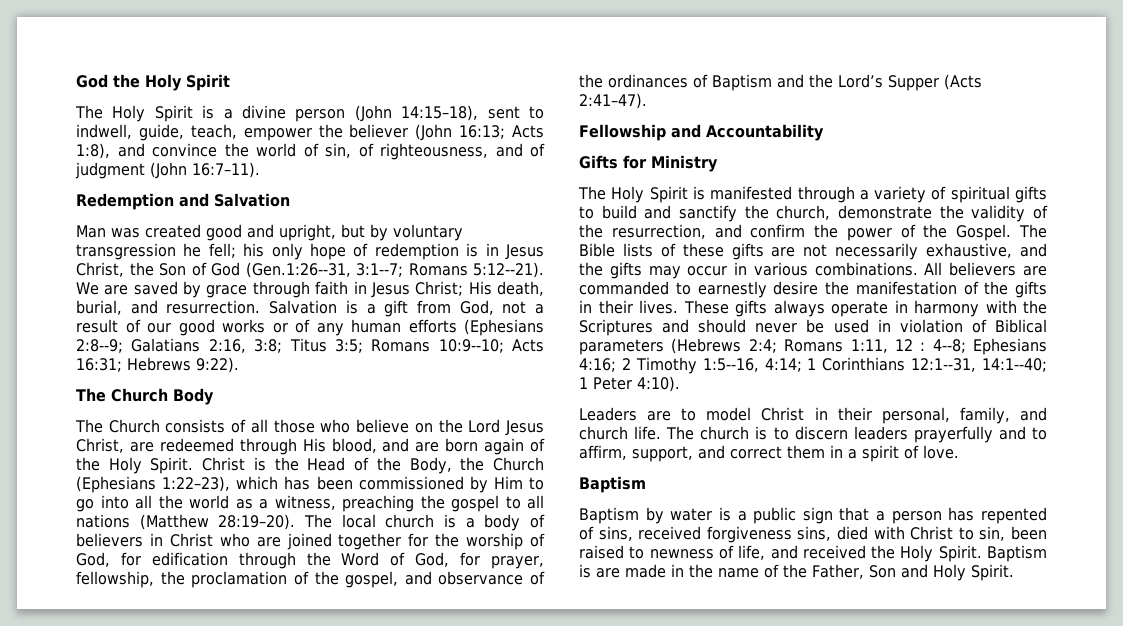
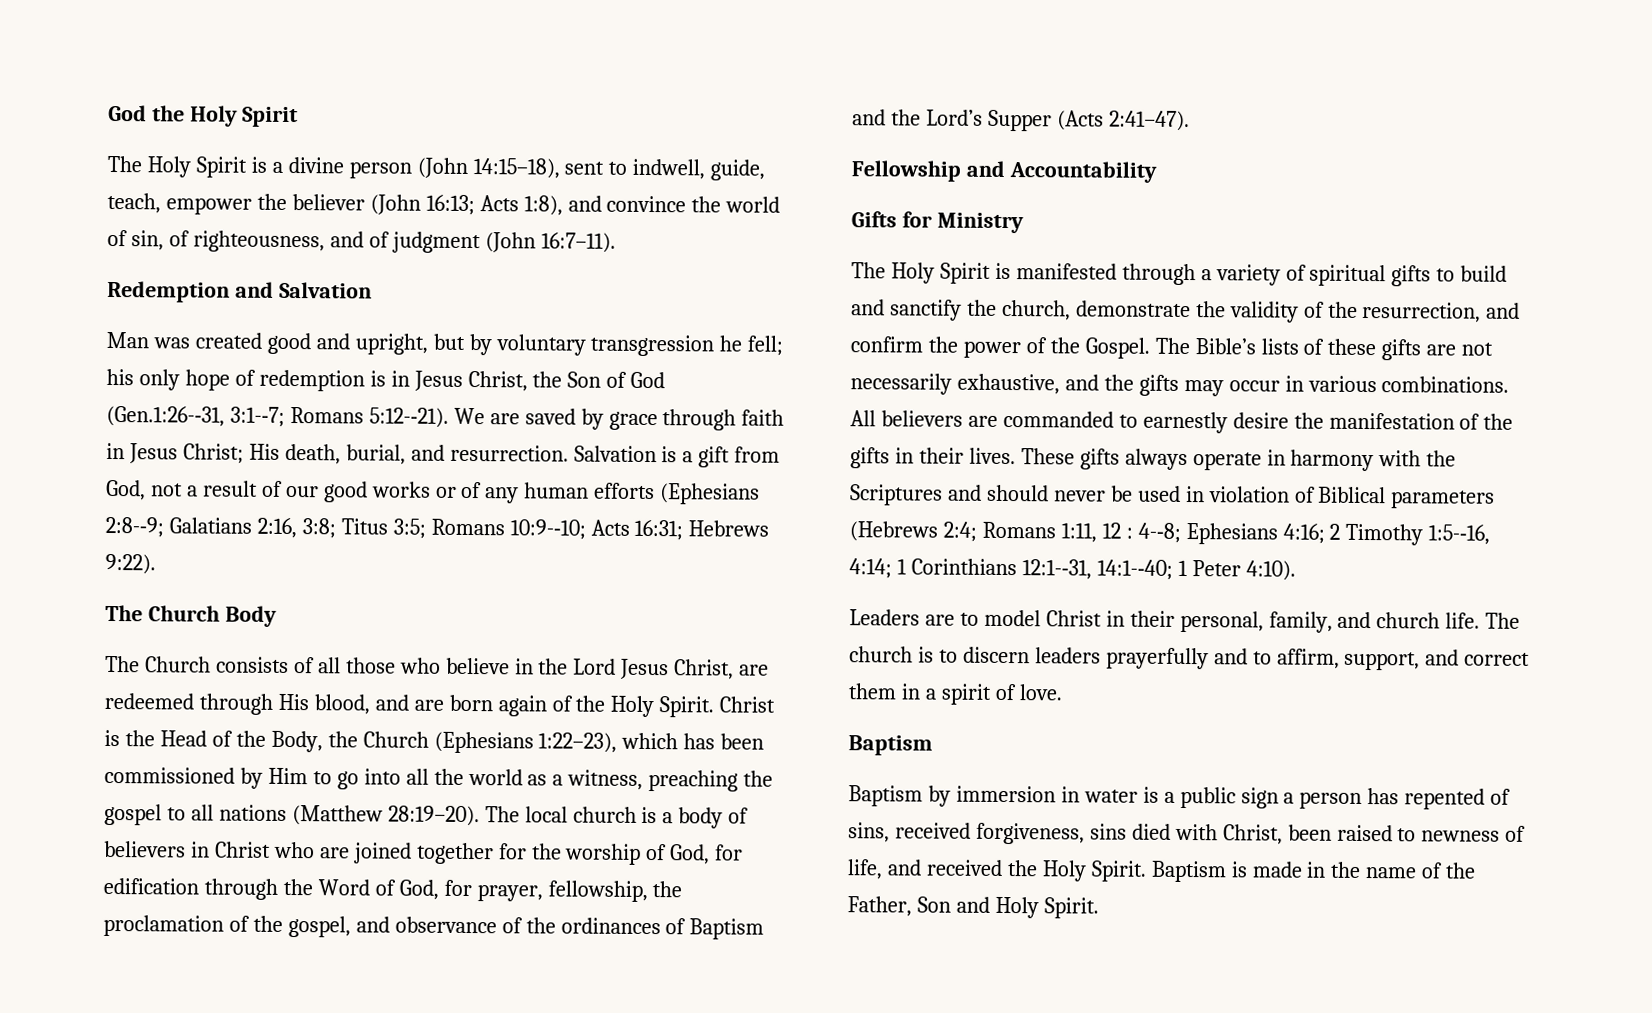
[414,423,433,433] on -> [514,658,534,675] in
[579,243,615,257] Bible -> [1194,338,1256,355] Bible’s
(664, 515) none -> [955,785,1080,803] immersion in
[839,507,870,521] that -> (1279, 798) none
[706,526,1006,543] forgiveness sins, died with Christ to sin, -> [975,822,1283,845] forgiveness, sins died with Christ,
[596,568,620,578] are -> (1248, 869) none

